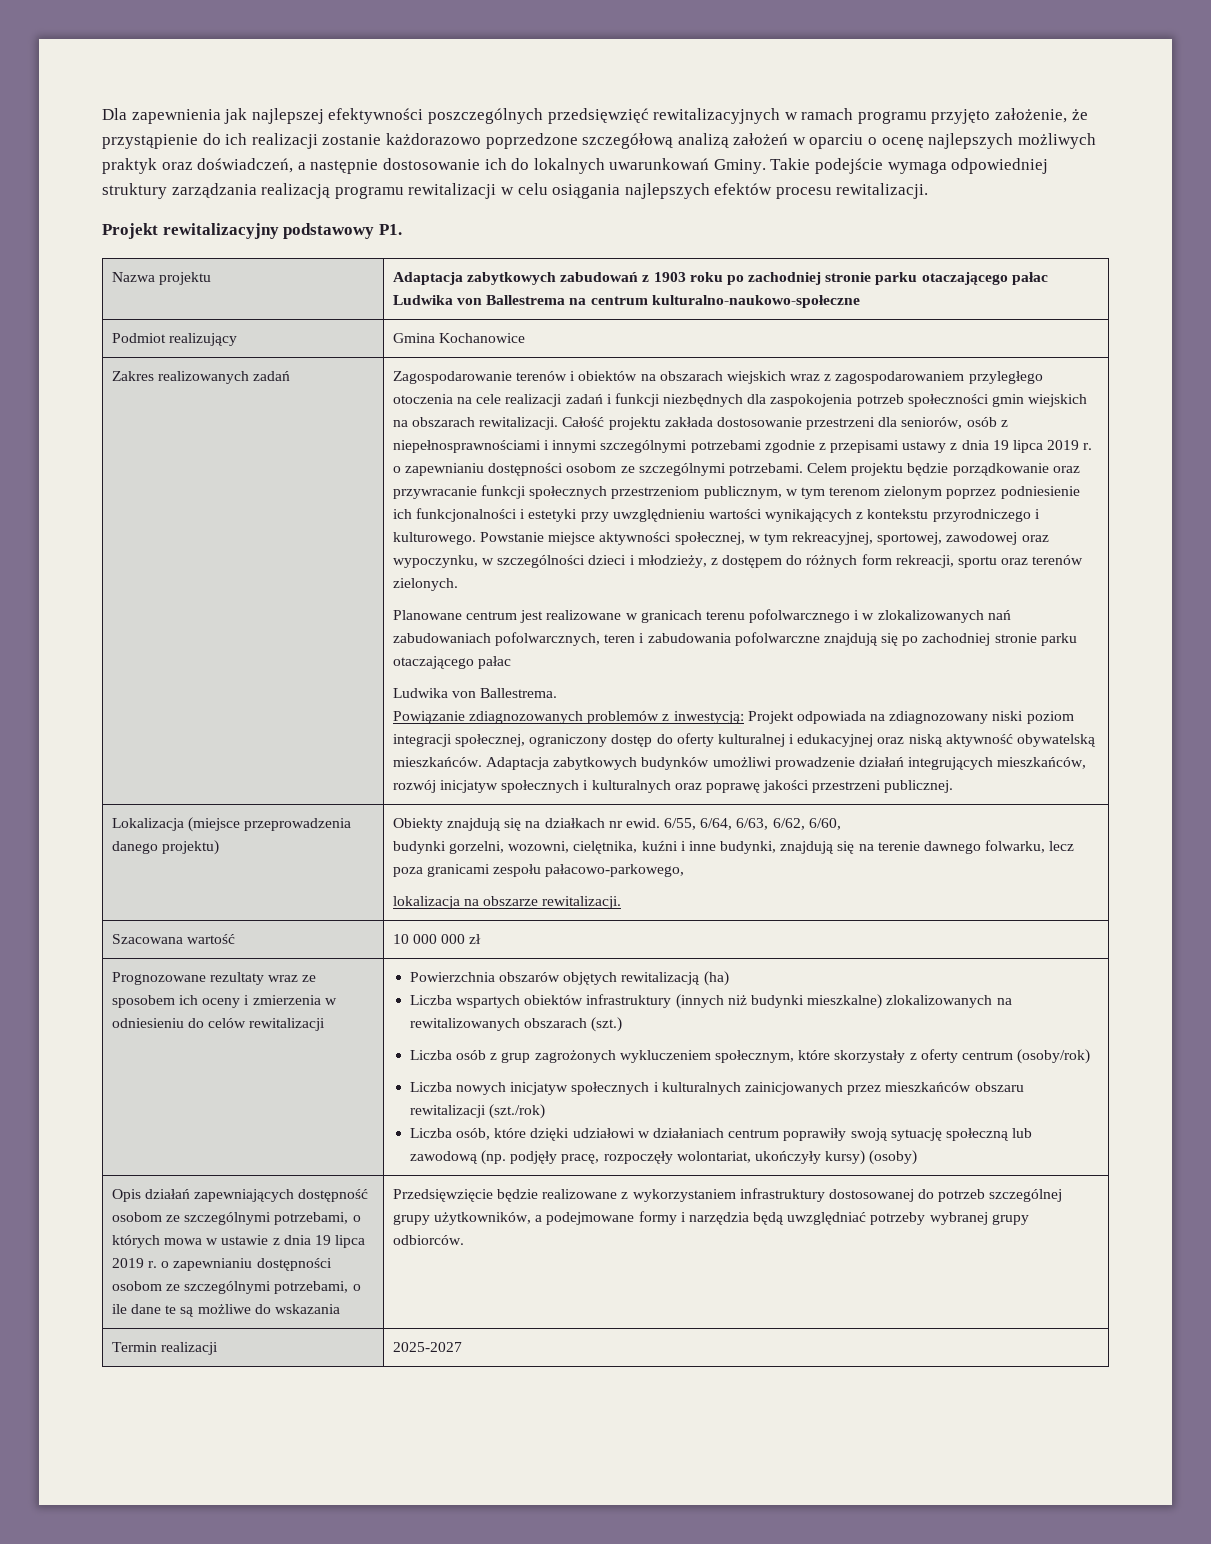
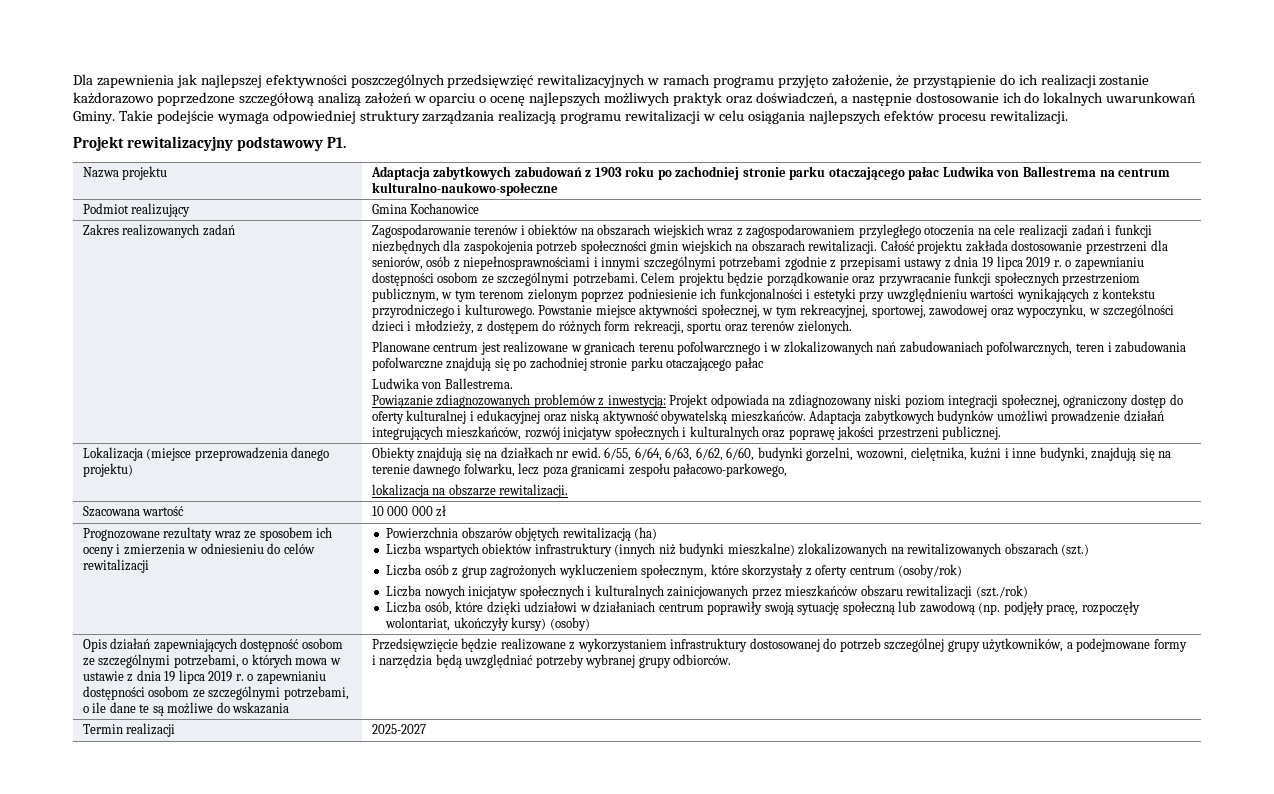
(841, 824) // -> (755, 454) none

